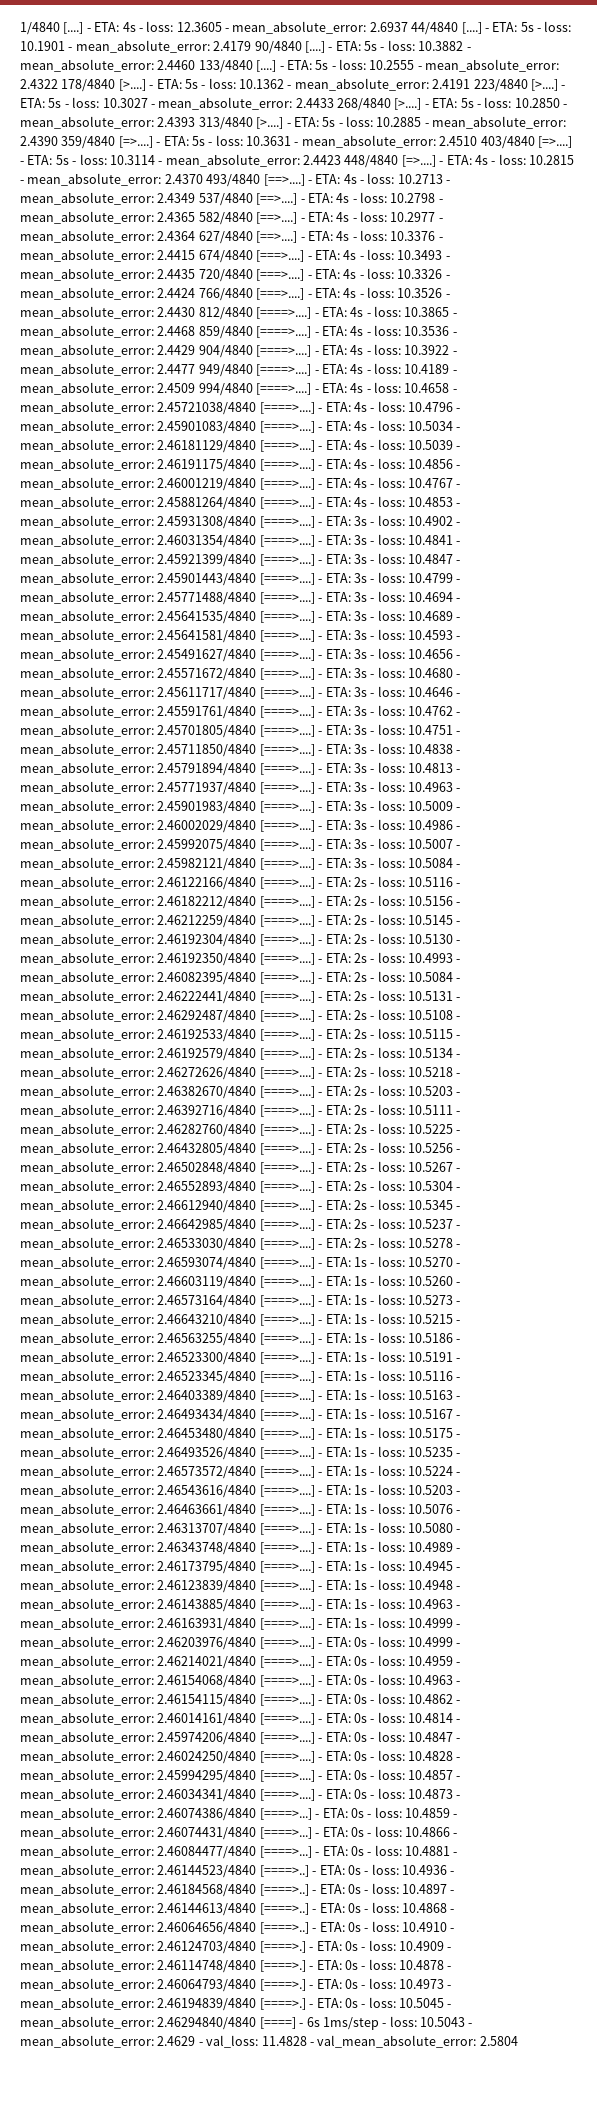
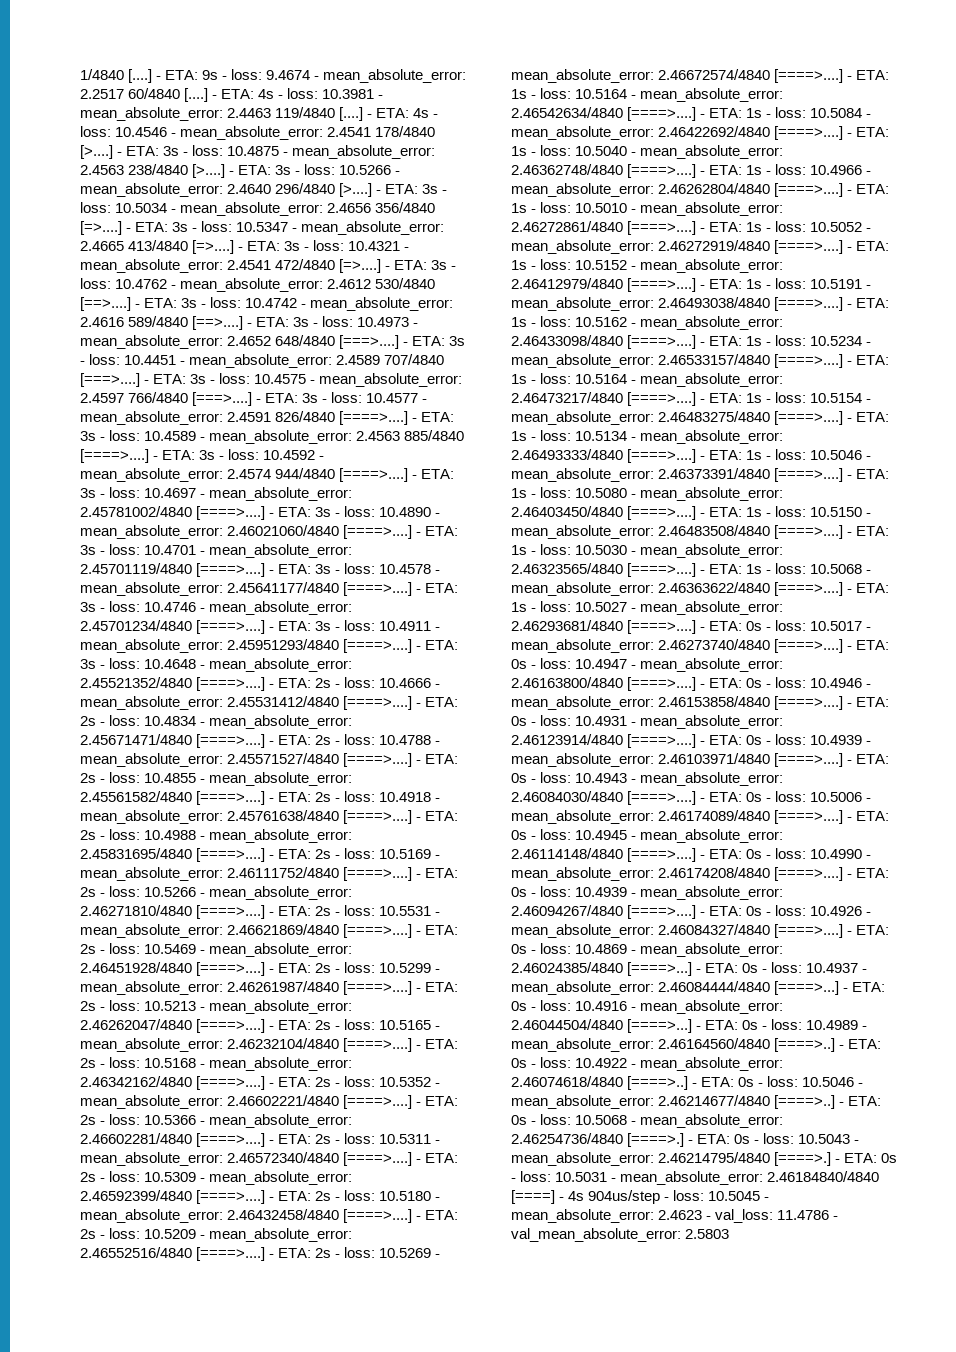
[122,21,572,35] [20,40,471,54] [20,59,560,73] [20,78,566,92] [20,97,567,111] [20,116,567,130] [20,135,572,149] [20,154,574,168] [20,173,451,187] [20,192,443,206] [20,211,443,225] [20,230,443,244] [20,249,450,263] [20,268,450,282] [20,287,450,301] [20,306,457,320] [20,325,457,339] [20,344,457,358] [20,363,457,377] [20,382,457,396] [20,401,461,415] [20,420,367,434] 4s - loss: 12.3605 - mean_absolute_error: 2.6937 44/4840 [....] - ETA: 5s - loss: 10.1901 - mean_absolute_error: 2.4179 90/4840 [....] - ETA: 5s - loss: 10.3882 - mean_absolute_error: 2.4460 133/4840 [....] - ETA: 5s - loss: 10.2555 - mean_absolute_error: 2.4322 178/4840 [>....] - ETA: 5s - loss: 10.1362 - mean_absolute_error: 2.4191 223/4840 [>....] - ETA: 5s - loss: 10.3027 - mean_absolute_error: 2.4433 268/4840 [>....] - ETA: 5s - loss: 10.2850 - mean_absolute_error: 2.4393 313/4840 [>....] - ETA: 5s - loss: 10.2885 - mean_absolute_error: 2.4390 359/4840 [=>....] - ETA: 5s - loss: 10.3631 - mean_absolute_error: 2.4510 403/4840 [=>....] - ETA: 5s - loss: 10.3114 - mean_absolute_error: 2.4423 448/4840 [=>....] - ETA: 4s - loss: 10.2815 - mean_absolute_error: 2.4370 493/4840 [==>....] - ETA: 4s - loss: 10.2713 - mean_absolute_error: 2.4349 537/4840 [==>....] - ETA: 4s - loss: 10.2798 - mean_absolute_error: 2.4365 582/4840 [==>....] - ETA: 4s - loss: 10.2977 - mean_absolute_error: 2.4364 627/4840 [==>....] - ETA: 4s - loss: 10.3376 - mean_absolute_error: 2.4415 674/4840 [===>....] - ETA: 4s - loss: 10.3493 - mean_absolute_error: 2.4435 720/4840 [===>....] - ETA: 4s - loss: 10.3326 - mean_absolute_error: 2.4424 766/4840 [===>....] - ETA: 4s - loss: 10.3526 - mean_absolute_error: 2.4430 812/4840 [====>....] - ETA: 4s - loss: 10.3865 - mean_absolute_error: 2.4468 859/4840 [====>....] - ETA: 4s - loss: 10.3536 - mean_absolute_error: 2.4429 904/4840 [====>....] - ETA: 4s - loss: 10.3922 - mean_absolute_error: 2.4477 949/4840 [====>....] - ETA: 4s - loss: 10.4189 - mean_absolute_error: 2.4509 994/4840 [====>....] - ETA: 4s - loss: 10.4658 - mean_absolute_error: 2.45721038/4840 [====>....] - ETA: 4s - loss: 10.4796 - mean_absolute_error: 2.45901083/4840 [====>....] - ETA: 4s -> [202,69,467,83] [80,88,384,102] [80,107,439,121] [80,126,436,140] [80,145,436,159] [80,164,401,178] [80,183,439,197] 9s - loss: 9.4674 - mean_absolute_error: 2.2517 60/4840 [....] - ETA: 4s - loss: 10.3981 - mean_absolute_error: 2.4463 119/4840 [....] - ETA: 4s - loss: 10.4546 - mean_absolute_error: 2.4541 178/4840 [>....] - ETA: 3s - loss: 10.4875 - mean_absolute_error: 2.4563 238/4840 [>....] - ETA: 3s - loss: 10.5266 - mean_absolute_error: 2.4640 296/4840 [>....] - ETA: 3s
[157,439,461,453] [20,458,461,472] [20,477,461,491] [20,496,461,510] [20,515,461,529] [20,534,461,548] [20,553,461,567] [20,572,461,586] [20,591,461,605] [20,610,461,624] [20,629,461,643] [20,648,461,662] [20,667,461,681] [20,686,461,700] [20,705,315,719] 2.46181129/4840 [====>....] - ETA: 4s - loss: 10.5039 - mean_absolute_error: 2.46191175/4840 [====>....] - ETA: 4s - loss: 10.4856 - mean_absolute_error: 2.46001219/4840 [====>....] - ETA: 4s - loss: 10.4767 - mean_absolute_error: 2.45881264/4840 [====>....] - ETA: 4s - loss: 10.4853 - mean_absolute_error: 2.45931308/4840 [====>....] - ETA: 3s - loss: 10.4902 - mean_absolute_error: 2.46031354/4840 [====>....] - ETA: 3s - loss: 10.4841 - mean_absolute_error: 2.45921399/4840 [====>....] - ETA: 3s - loss: 10.4847 - mean_absolute_error: 2.45901443/4840 [====>....] - ETA: 3s - loss: 10.4799 - mean_absolute_error: 2.45771488/4840 [====>....] - ETA: 3s - loss: 10.4694 - mean_absolute_error: 2.45641535/4840 [====>....] - ETA: 3s - loss: 10.4689 - mean_absolute_error: 2.45641581/4840 [====>....] - ETA: 3s - loss: 10.4593 - mean_absolute_error: 2.45491627/4840 [====>....] - ETA: 3s - loss: 10.4656 - mean_absolute_error: 2.45571672/4840 [====>....] - ETA: 3s - loss: 10.4680 - mean_absolute_error: 2.45611717/4840 [====>....] - ETA: 3s - loss: 10.4646 - mean_absolute_error: 2.45591761/4840 [====>....] -> [327,202,436,213] [80,221,445,235] [80,240,410,254] [80,259,382,273] 2.4656 356/4840 [=>....] - ETA: 3s - loss: 10.5347 - mean_absolute_error: 2.4665 413/4840 [=>....] - ETA: 3s - loss: 10.4321 - mean_absolute_error: 2.4541 472/4840 [=>....]
[157,724,461,738] [20,743,461,757] [20,762,461,776] [20,781,461,795] [20,800,461,814] [20,819,461,833] [20,838,461,852] [20,857,461,871] [20,876,461,890] [20,895,461,909] [20,914,461,928] [20,933,461,947] [20,952,461,966] [20,971,461,985] [20,990,461,1004] [20,1009,461,1023] [20,1028,461,1042] [20,1047,461,1061] [20,1066,461,1080] [20,1085,461,1099] [20,1104,461,1118] [20,1123,461,1137] [20,1142,461,1156] [20,1161,461,1175] [20,1180,461,1194] [20,1199,461,1213] [20,1218,461,1232] [20,1237,461,1251] [20,1256,461,1270] [20,1275,461,1289] [20,1294,461,1308] [20,1313,461,1327] [20,1332,461,1346] [20,1351,257,1365] 2.45701805/4840 [====>....] - ETA: 3s - loss: 10.4751 - mean_absolute_error: 2.45711850/4840 [====>....] - ETA: 3s - loss: 10.4838 - mean_absolute_error: 2.45791894/4840 [====>....] - ETA: 3s - loss: 10.4813 - mean_absolute_error: 2.45771937/4840 [====>....] - ETA: 3s - loss: 10.4963 - mean_absolute_error: 2.45901983/4840 [====>....] - ETA: 3s - loss: 10.5009 - mean_absolute_error: 2.46002029/4840 [====>....] - ETA: 3s - loss: 10.4986 - mean_absolute_error: 2.45992075/4840 [====>....] - ETA: 3s - loss: 10.5007 - mean_absolute_error: 2.45982121/4840 [====>....] - ETA: 3s - loss: 10.5084 - mean_absolute_error: 2.46122166/4840 [====>....] - ETA: 2s - loss: 10.5116 - mean_absolute_error: 2.46182212/4840 [====>....] - ETA: 2s - loss: 10.5156 - mean_absolute_error: 2.46212259/4840 [====>....] - ETA: 2s - loss: 10.5145 - mean_absolute_error: 2.46192304/4840 [====>....] - ETA: 2s - loss: 10.5130 - mean_absolute_error: 2.46192350/4840 [====>....] - ETA: 2s - loss: 10.4993 - mean_absolute_error: 2.46082395/4840 [====>....] - ETA: 2s - loss: 10.5084 - mean_absolute_error: 2.46222441/4840 [====>....] - ETA: 2s - loss: 10.5131 - mean_absolute_error: 2.46292487/4840 [====>....] - ETA: 2s - loss: 10.5108 - mean_absolute_error: 2.46192533/4840 [====>....] - ETA: 2s - loss: 10.5115 - mean_absolute_error: 2.46192579/4840 [====>....] - ETA: 2s - loss: 10.5134 - mean_absolute_error: 2.46272626/4840 [====>....] - ETA: 2s - loss: 10.5218 - mean_absolute_error: 2.46382670/4840 [====>....] - ETA: 2s - loss: 10.5203 - mean_absolute_error: 2.46392716/4840 [====>....] - ETA: 2s - loss: 10.5111 - mean_absolute_error: 2.46282760/4840 [====>....] - ETA: 2s - loss: 10.5225 - mean_absolute_error: 2.46432805/4840 [====>....] - ETA: 2s - loss: 10.5256 - mean_absolute_error: 2.46502848/4840 [====>....] - ETA: 2s - loss: 10.5267 - mean_absolute_error: 2.46552893/4840 [====>....] - ETA: 2s - loss: 10.5304 - mean_absolute_error: 2.46612940/4840 [====>....] - ETA: 2s - loss: 10.5345 - mean_absolute_error: 2.46642985/4840 [====>....] - ETA: 2s - loss: 10.5237 - mean_absolute_error: 2.46533030/4840 [====>....] - ETA: 2s - loss: 10.5278 - mean_absolute_error: 2.46593074/4840 [====>....] - ETA: 1s - loss: 10.5270 - mean_absolute_error: 2.46603119/4840 [====>....] - ETA: 1s - loss: 10.5260 - mean_absolute_error: 2.46573164/4840 [====>....] - ETA: 1s - loss: 10.5273 - mean_absolute_error: 2.46643210/4840 [====>....] - ETA: 1s - loss: 10.5215 - mean_absolute_error: 2.46563255/4840 [====>....] - ETA: 1s - loss: 10.5186 - mean_absolute_error: 2.46523300/4840 -> [327,278,436,289] [80,297,454,311] [80,316,419,330] [80,335,466,349] [80,354,445,368] [80,373,463,387] [80,392,428,406] [80,411,455,425] [80,430,465,444] [80,449,325,463] [80,468,455,482] [80,487,353,501] [80,506,441,520] [80,525,459,539] [80,544,353,558] [80,563,441,577] [80,582,459,596] [80,601,353,615] [80,620,441,634] [80,639,459,653] [80,658,353,672] [80,677,441,691] [80,696,459,710] [80,715,353,729] [80,734,441,748] [80,753,459,767] [80,772,353,786] [80,791,441,805] [80,810,459,824] [80,829,353,843] [80,848,441,862] [80,867,459,881] [80,886,353,900] [80,905,441,919] [80,924,459,938] [80,943,353,957] [80,962,441,976] [80,981,459,995] [80,1000,353,1014] [80,1019,441,1033] [80,1038,459,1052] [80,1057,353,1071] [80,1076,441,1090] [80,1095,459,1109] [80,1114,353,1128] [80,1133,441,1147] [80,1152,459,1166] [80,1171,353,1185] [80,1190,441,1204] [80,1209,459,1223] [80,1228,353,1242] [80,1247,441,1261] [511,69,890,83] [511,88,784,102] [511,107,872,121] [511,126,890,140] [511,145,784,159] [511,164,872,178] [511,183,890,197] [511,202,784,216] [511,221,872,235] [511,240,890,254] [511,259,784,273] [511,278,623,289] 2.4612 530/4840 [==>....] - ETA: 3s - loss: 10.4742 - mean_absolute_error: 2.4616 589/4840 [==>....] - ETA: 3s - loss: 10.4973 - mean_absolute_error: 2.4652 648/4840 [===>....] - ETA: 3s - loss: 10.4451 - mean_absolute_error: 2.4589 707/4840 [===>....] - ETA: 3s - loss: 10.4575 - mean_absolute_error: 2.4597 766/4840 [===>....] - ETA: 3s - loss: 10.4577 - mean_absolute_error: 2.4591 826/4840 [====>....] - ETA: 3s - loss: 10.4589 - mean_absolute_error: 2.4563 885/4840 [====>....] - ETA: 3s - loss: 10.4592 - mean_absolute_error: 2.4574 944/4840 [====>....] - ETA: 3s - loss: 10.4697 - mean_absolute_error: 2.45781002/4840 [====>....] - ETA: 3s - loss: 10.4890 - mean_absolute_error: 2.46021060/4840 [====>....] - ETA: 3s - loss: 10.4701 - mean_absolute_error: 2.45701119/4840 [====>....] - ETA: 3s - loss: 10.4578 - mean_absolute_error: 2.45641177/4840 [====>....] - ETA: 3s - loss: 10.4746 - mean_absolute_error: 2.45701234/4840 [====>....] - ETA: 3s - loss: 10.4911 - mean_absolute_error: 2.45951293/4840 [====>....] - ETA: 3s - loss: 10.4648 - mean_absolute_error: 2.45521352/4840 [====>....] - ETA: 2s - loss: 10.4666 - mean_absolute_error: 2.45531412/4840 [====>....] - ETA: 2s - loss: 10.4834 - mean_absolute_error: 2.45671471/4840 [====>....] - ETA: 2s - loss: 10.4788 - mean_absolute_error: 2.45571527/4840 [====>....] - ETA: 2s - loss: 10.4855 - mean_absolute_error: 2.45561582/4840 [====>....] - ETA: 2s - loss: 10.4918 - mean_absolute_error: 2.45761638/4840 [====>....] - ETA: 2s - loss: 10.4988 - mean_absolute_error: 2.45831695/4840 [====>....] - ETA: 2s - loss: 10.5169 - mean_absolute_error: 2.46111752/4840 [====>....] - ETA: 2s - loss: 10.5266 - mean_absolute_error: 2.46271810/4840 [====>....] - ETA: 2s - loss: 10.5531 - mean_absolute_error: 2.46621869/4840 [====>....] - ETA: 2s - loss: 10.5469 - mean_absolute_error: 2.46451928/4840 [====>....] - ETA: 2s - loss: 10.5299 - mean_absolute_error: 2.46261987/4840 [====>....] - ETA: 2s - loss: 10.5213 - mean_absolute_error: 2.46262047/4840 [====>....] - ETA: 2s - loss: 10.5165 - mean_absolute_error: 2.46232104/4840 [====>....] - ETA: 2s - loss: 10.5168 - mean_absolute_error: 2.46342162/4840 [====>....] - ETA: 2s - loss: 10.5352 - mean_absolute_error: 2.46602221/4840 [====>....] - ETA: 2s - loss: 10.5366 - mean_absolute_error: 2.46602281/4840 [====>....] - ETA: 2s - loss: 10.5311 - mean_absolute_error: 2.46572340/4840 [====>....] - ETA: 2s - loss: 10.5309 - mean_absolute_error: 2.46592399/4840 [====>....] - ETA: 2s - loss: 10.5180 - mean_absolute_error: 2.46432458/4840 [====>....] - ETA: 2s - loss: 10.5209 - mean_absolute_error: 2.46552516/4840 [====>....] - ETA: 2s - loss: 10.5269 - mean_absolute_error: 2.46672574/4840 [====>....] - ETA: 1s - loss: 10.5164 - mean_absolute_error: 2.46542634/4840 [====>....] - ETA: 1s - loss: 10.5084 - mean_absolute_error: 2.46422692/4840 [====>....] - ETA: 1s - loss: 10.5040 - mean_absolute_error: 2.46362748/4840 [====>....] - ETA: 1s - loss: 10.4966 - mean_absolute_error: 2.46262804/4840 [====>....] - ETA: 1s - loss: 10.5010 - mean_absolute_error: 2.46272861/4840 [====>....] - ETA: 1s - loss: 10.5052 - mean_absolute_error: 2.46272919/4840 [====>....] - ETA: 1s - loss: 10.5152 - mean_absolute_error: 2.46412979/4840
[157,1370,461,1384] [20,1389,461,1403] [20,1408,461,1422] [20,1427,461,1441] [20,1446,461,1460] [20,1465,461,1479] [20,1484,461,1498] [20,1503,461,1517] [20,1522,257,1536] 2.46523345/4840 [====>....] - ETA: 1s - loss: 10.5116 - mean_absolute_error: 2.46403389/4840 [====>....] - ETA: 1s - loss: 10.5163 - mean_absolute_error: 2.46493434/4840 [====>....] - ETA: 1s - loss: 10.5167 - mean_absolute_error: 2.46453480/4840 [====>....] - ETA: 1s - loss: 10.5175 - mean_absolute_error: 2.46493526/4840 [====>....] - ETA: 1s - loss: 10.5235 - mean_absolute_error: 2.46573572/4840 [====>....] - ETA: 1s - loss: 10.5224 - mean_absolute_error: 2.46543616/4840 [====>....] - ETA: 1s - loss: 10.5203 - mean_absolute_error: 2.46463661/4840 [====>....] - ETA: 1s - loss: 10.5076 - mean_absolute_error: 2.46313707/4840 -> [658,297,890,311] [511,316,784,330] [511,335,872,349] [511,354,890,368] [511,373,784,387] [511,392,872,406] [511,411,890,425] [511,430,784,444] [511,449,872,463] [511,468,771,482] 2.46493038/4840 [====>....] - ETA: 1s - loss: 10.5162 - mean_absolute_error: 2.46433098/4840 [====>....] - ETA: 1s - loss: 10.5234 - mean_absolute_error: 2.46533157/4840 [====>....] - ETA: 1s - loss: 10.5164 - mean_absolute_error: 2.46473217/4840 [====>....] - ETA: 1s - loss: 10.5154 - mean_absolute_error: 2.46483275/4840 [====>....] - ETA: 1s - loss: 10.5134 - mean_absolute_error: 2.46493333/4840 [====>....] - ETA: 1s - loss: 10.5046 - mean_absolute_error: 2.46373391/4840
[157,1541,461,1555] [20,1560,461,1574] [20,1579,461,1593] [20,1598,461,1612] [20,1617,461,1631] [20,1636,461,1650] [20,1655,461,1669] [20,1674,461,1688] [20,1693,461,1707] [20,1712,461,1726] [20,1731,461,1745] [20,1750,461,1764] [20,1769,461,1783] [20,1788,461,1802] [20,1807,458,1821] [20,1826,458,1840] [20,1845,458,1859] [20,1864,455,1878] [20,1883,455,1897] [20,1902,455,1916] [20,1921,455,1935] [20,1940,452,1954] [20,1959,452,1973] [20,1978,452,1992] [20,1997,358,2011] 2.46343748/4840 [====>....] - ETA: 1s - loss: 10.4989 - mean_absolute_error: 2.46173795/4840 [====>....] - ETA: 1s - loss: 10.4945 - mean_absolute_error: 2.46123839/4840 [====>....] - ETA: 1s - loss: 10.4948 - mean_absolute_error: 2.46143885/4840 [====>....] - ETA: 1s - loss: 10.4963 - mean_absolute_error: 2.46163931/4840 [====>....] - ETA: 1s - loss: 10.4999 - mean_absolute_error: 2.46203976/4840 [====>....] - ETA: 0s - loss: 10.4999 - mean_absolute_error: 2.46214021/4840 [====>....] - ETA: 0s - loss: 10.4959 - mean_absolute_error: 2.46154068/4840 [====>....] - ETA: 0s - loss: 10.4963 - mean_absolute_error: 2.46154115/4840 [====>....] - ETA: 0s - loss: 10.4862 - mean_absolute_error: 2.46014161/4840 [====>....] - ETA: 0s - loss: 10.4814 - mean_absolute_error: 2.45974206/4840 [====>....] - ETA: 0s - loss: 10.4847 - mean_absolute_error: 2.46024250/4840 [====>....] - ETA: 0s - loss: 10.4828 - mean_absolute_error: 2.45994295/4840 [====>....] - ETA: 0s - loss: 10.4857 - mean_absolute_error: 2.46034341/4840 [====>....] - ETA: 0s - loss: 10.4873 - mean_absolute_error: 2.46074386/4840 [====>...] - ETA: 0s - loss: 10.4859 - mean_absolute_error: 2.46074431/4840 [====>...] - ETA: 0s - loss: 10.4866 - mean_absolute_error: 2.46084477/4840 [====>...] - ETA: 0s - loss: 10.4881 - mean_absolute_error: 2.46144523/4840 [====>..] - ETA: 0s - loss: 10.4936 - mean_absolute_error: 2.46184568/4840 [====>..] - ETA: 0s - loss: 10.4897 - mean_absolute_error: 2.46144613/4840 [====>..] - ETA: 0s - loss: 10.4868 - mean_absolute_error: 2.46064656/4840 [====>..] - ETA: 0s - loss: 10.4910 - mean_absolute_error: 2.46124703/4840 [====>.] - ETA: 0s - loss: 10.4909 - mean_absolute_error: 2.46114748/4840 [====>.] - ETA: 0s - loss: 10.4878 - mean_absolute_error: 2.46064793/4840 [====>.] - ETA: 0s - loss: 10.4973 - mean_absolute_error: 2.46194839/4840 [====>.] - ETA: 0s -> [511,506,872,520] [511,525,890,539] [511,544,784,558] [511,563,872,577] [511,582,890,596] [511,601,784,615] [511,620,872,634] [511,639,890,653] [511,658,784,672] [511,677,872,691] [511,696,890,710] [511,715,784,729] [511,734,872,748] [511,753,890,767] [511,772,784,786] [511,791,872,805] [511,810,890,824] [511,829,784,843] [511,848,872,862] [511,867,890,881] [511,886,784,900] [511,905,872,919] [511,924,890,938] [511,943,784,957] [511,962,868,976] [511,981,886,995] [511,1000,784,1014] [511,1019,868,1033] [511,1038,882,1052] [511,1057,784,1071] [511,1076,864,1090] [511,1095,882,1109] [511,1114,784,1128] [511,1133,860,1147] [511,1152,898,1166] [511,1171,880,1185] [511,1190,661,1204] 2.46403450/4840 [====>....] - ETA: 1s - loss: 10.5150 - mean_absolute_error: 2.46483508/4840 [====>....] - ETA: 1s - loss: 10.5030 - mean_absolute_error: 2.46323565/4840 [====>....] - ETA: 1s - loss: 10.5068 - mean_absolute_error: 2.46363622/4840 [====>....] - ETA: 1s - loss: 10.5027 - mean_absolute_error: 2.46293681/4840 [====>....] - ETA: 0s - loss: 10.5017 - mean_absolute_error: 2.46273740/4840 [====>....] - ETA: 0s - loss: 10.4947 - mean_absolute_error: 2.46163800/4840 [====>....] - ETA: 0s - loss: 10.4946 - mean_absolute_error: 2.46153858/4840 [====>....] - ETA: 0s - loss: 10.4931 - mean_absolute_error: 2.46123914/4840 [====>....] - ETA: 0s - loss: 10.4939 - mean_absolute_error: 2.46103971/4840 [====>....] - ETA: 0s - loss: 10.4943 - mean_absolute_error: 2.46084030/4840 [====>....] - ETA: 0s - loss: 10.5006 - mean_absolute_error: 2.46174089/4840 [====>....] - ETA: 0s - loss: 10.4945 - mean_absolute_error: 2.46114148/4840 [====>....] - ETA: 0s - loss: 10.4990 - mean_absolute_error: 2.46174208/4840 [====>....] - ETA: 0s - loss: 10.4939 - mean_absolute_error: 2.46094267/4840 [====>....] - ETA: 0s - loss: 10.4926 - mean_absolute_error: 2.46084327/4840 [====>....] - ETA: 0s - loss: 10.4869 - mean_absolute_error: 2.46024385/4840 [====>...] - ETA: 0s - loss: 10.4937 - mean_absolute_error: 2.46084444/4840 [====>...] - ETA: 0s - loss: 10.4916 - mean_absolute_error: 2.46044504/4840 [====>...] - ETA: 0s - loss: 10.4989 - mean_absolute_error: 2.46164560/4840 [====>..] - ETA: 0s - loss: 10.4922 - mean_absolute_error: 2.46074618/4840 [====>..] - ETA: 0s - loss: 10.5046 - mean_absolute_error: 2.46214677/4840 [====>..] - ETA: 0s - loss: 10.5068 - mean_absolute_error: 2.46254736/4840 [====>.] - ETA: 0s - loss: 10.5043 - mean_absolute_error: 2.46214795/4840 [====>.] - ETA: 0s - loss: 10.5031 - mean_absolute_error: 2.46184840/4840 [====] - 4s 904us/step
[157,2016,473,2030] [20,2035,196,2048] 2.46294840/4840 [====] - 6s 1ms/step - loss: 10.5043 - mean_absolute_error: 2.4629 -> [658,1210,703,1220] 2.4623
[261,2036,307,2046] 11.4828 -> [777,1210,830,1220] 11.4786
[479,2036,518,2046] 2.5804 -> [685,1229,730,1239] 2.5803

